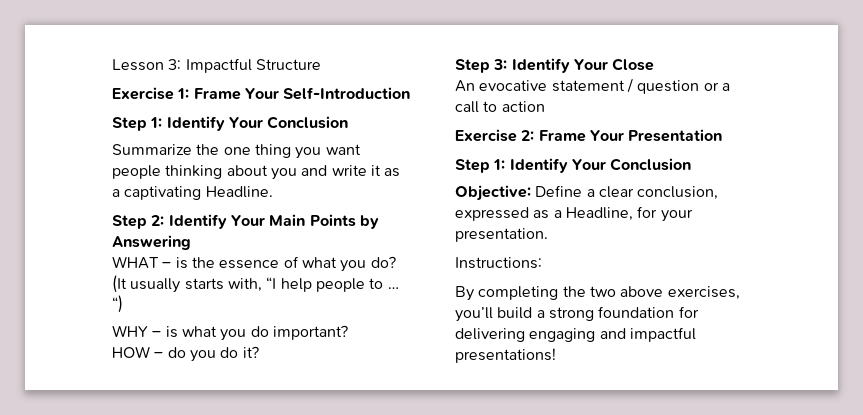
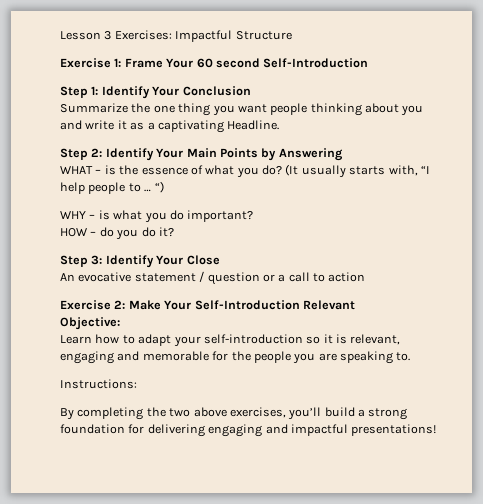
[168,59,182,70] 3: -> [104,30,172,40] 3 Exercises:
(279, 93) none -> [196,58,260,68] 60 second
[538,129,723,142] [455,158,692,173] [455,185,719,201] [455,206,693,222] [455,228,548,242] Frame Your Presentation // Step 1: Identify Your Conclusion // Objective: Define a clear conclusion, expressed as a Headline, for your presentation. -> [128,300,355,310] [60,317,120,330] [60,334,401,347] [60,351,411,364] Make Your Self-Introduction Relevant // Objective: // Learn how to adapt your self-introduction so it is relevant, engaging and memorable for the people you are speaking to.

